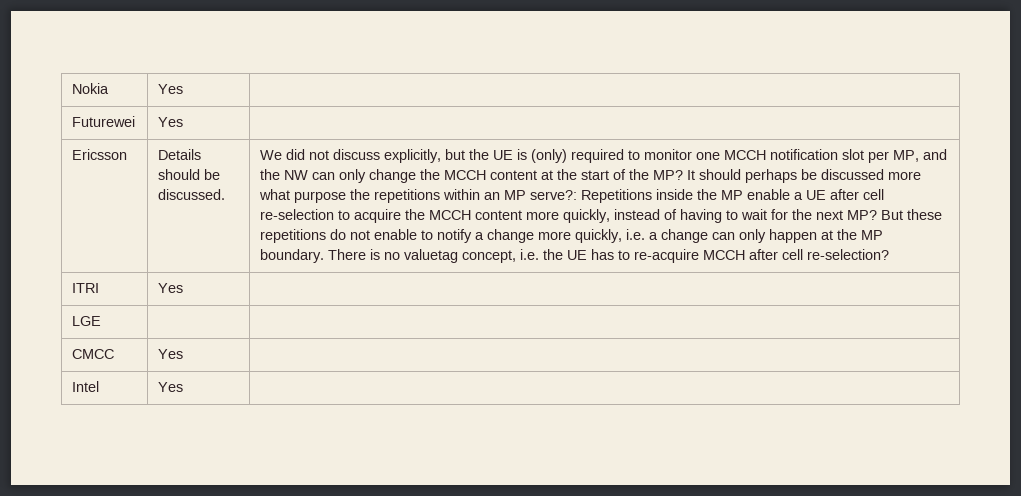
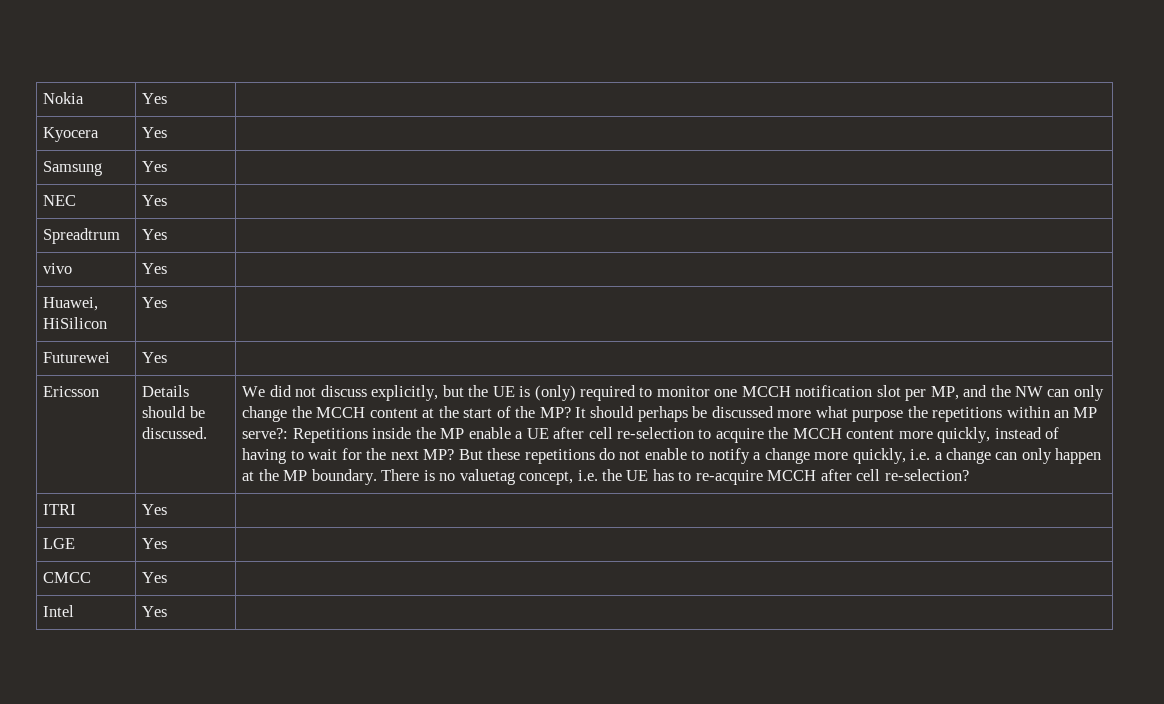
(184, 89) none -> [43,127,100,142] [142,127,168,138] [43,161,103,176] [142,161,168,172] [43,195,77,206] [142,195,168,206] [43,228,121,244] [142,229,168,240] [43,263,73,274] [142,263,168,274] [43,297,99,311] [43,317,108,329] [142,297,168,308] // Kyocera | Yes | // Samsung | Yes | // NEC | Yes | // Spreadtrum | Yes | // vivo | Yes | // Huawei, HiSilicon | Yes |
(102, 321) none -> [142,538,168,549] Yes

